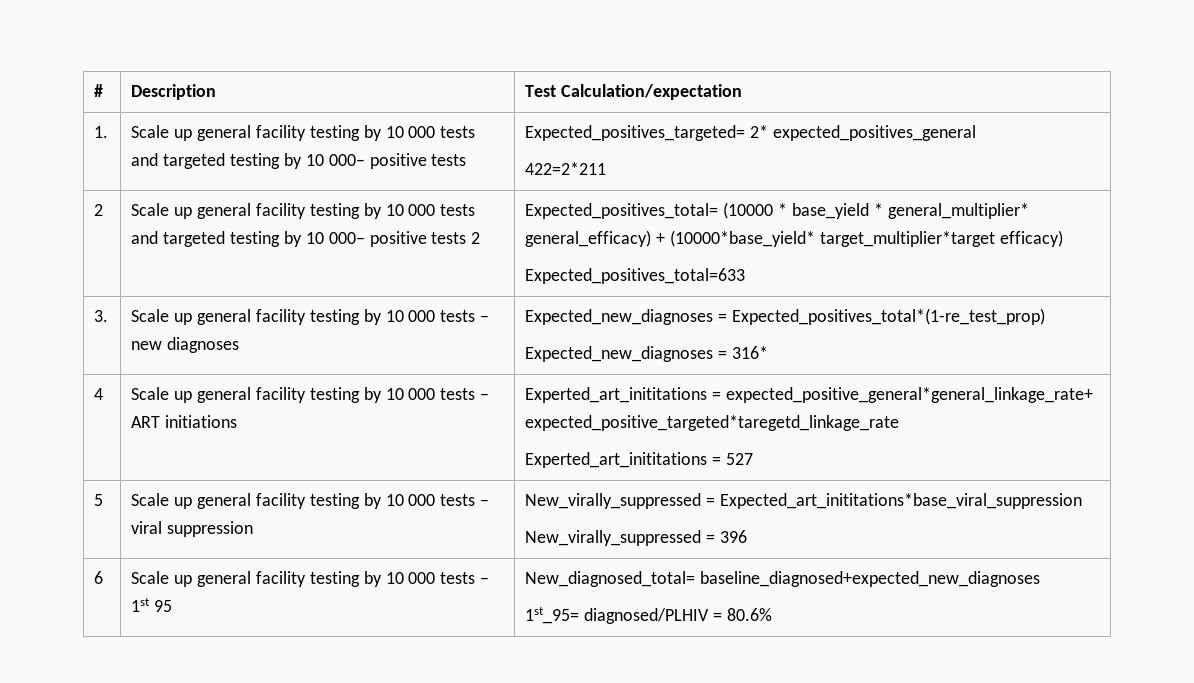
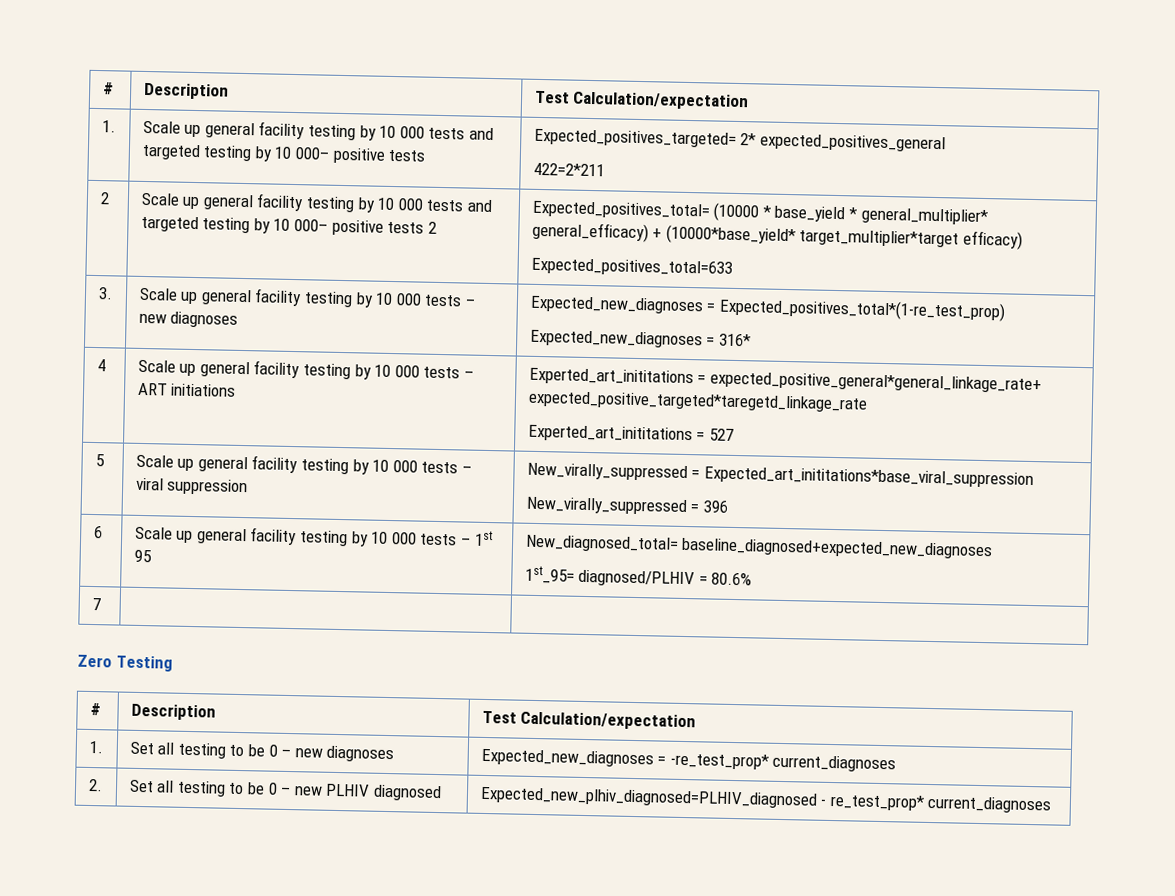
(772, 614) none -> [91,597,101,611] [77,654,173,672] [89,702,101,716] [130,703,216,721] [481,710,697,731] [88,740,103,754] [129,741,395,763] [480,748,897,773] [87,778,103,792] [128,779,442,802] [479,786,1053,814] // 7 | | // Zero Testing // # | Description | Test Calculation/expectation // 1. | Set all testing to be 0 – new diagnoses | Expected_new_diagnoses = -re_test_prop* current_diagnoses // 2. | Set all testing to be 0 – new PLHIV diagnosed | Expected_new_plhiv_diagnosed=PLHIV_diagnosed - re_test_prop* current_diagnoses

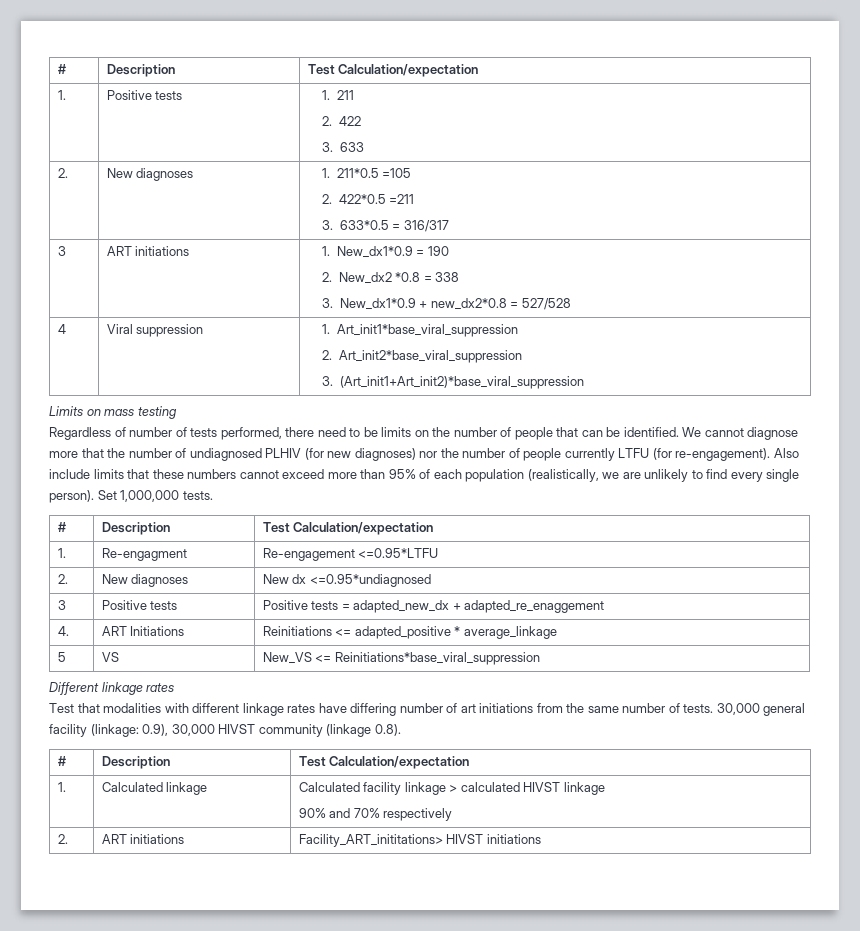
[102,82,114,95] [142,82,229,100] [533,90,750,111] [101,120,116,133] [142,120,494,141] [141,143,426,164] [533,128,946,153] [532,162,605,177] [99,192,110,205] [140,192,493,213] [140,215,437,236] [531,200,988,226] [531,221,1023,250] [530,257,733,277] [97,287,113,300] [138,287,475,308] [138,311,239,328] [529,295,1006,322] [529,329,751,349] [96,359,106,372] [137,359,474,380] [136,382,237,397] [528,367,1042,394] [527,390,868,413] [527,424,734,444] [94,454,105,467] [135,454,472,475] [135,477,249,496] [526,462,1034,489] [525,496,728,516] [93,526,103,539] [134,526,493,547] [133,549,152,563] [524,534,994,560] [524,565,753,588] [91,597,101,611] [77,654,173,672] [89,702,101,716] [130,703,216,721] [481,710,697,731] [88,740,103,754] [129,741,395,763] [480,748,897,773] [87,778,103,792] [128,779,442,802] [479,786,1053,814] # | Description | Test Calculation/expectation // 1. | Scale up general facility testing by 10 000 tests and targeted testing by 10 000– positive tests | Expected_positives_targeted= 2* expected_positives_general // 422=2*211 // 2 | Scale up general facility testing by 10 000 tests and targeted testing by 10 000– positive tests 2 | Expected_positives_total= (10000 * base_yield * general_multiplier* general_efficacy) + (10000*base_yield* target_multiplier*target efficacy) // Expected_positives_total=633 // 3. | Scale up general facility testing by 10 000 tests – new diagnoses | Expected_new_diagnoses = Expected_positives_total*(1-re_test_prop) // Expected_new_diagnoses = 316* // 4 | Scale up general facility testing by 10 000 tests – ART initiations | Experted_art_inititations = expected_positive_general*general_linkage_rate+ expected_positive_targeted*taregetd_linkage_rate // Experted_art_inititations = 527 // 5 | Scale up general facility testing by 10 000 tests – viral suppression | New_virally_suppressed = Expected_art_inititations*base_viral_suppression // New_virally_suppressed = 396 // 6 | Scale up general facility testing by 10 000 tests – 1st 95 | New_diagnosed_total= baseline_diagnosed+expected_new_diagnoses // 1st_95= diagnosed/PLHIV = 80.6% // 7 | | // Zero Testing // # | Description | Test Calculation/expectation // 1. | Set all testing to be 0 – new diagnoses | Expected_new_diagnoses = -re_test_prop* current_diagnoses // 2. | Set all testing to be 0 – new PLHIV diagnosed | Expected_new_plhiv_diagnosed=PLHIV_diagnosed - re_test_prop* current_diagnoses -> [57,64,66,74] [106,64,175,77] [307,64,479,77] [57,90,66,100] [106,90,183,100] [322,90,354,100] [322,116,361,126] [322,142,364,152] [57,168,68,178] [106,168,194,181] [322,168,412,178] [322,194,415,204] [322,220,449,232] [57,246,66,256] [106,246,190,256] [322,246,449,258] [322,272,460,284] [322,298,571,310] [57,324,66,334] [106,324,204,337] [322,324,518,337] [322,350,522,363] [322,376,584,389] [49,406,177,419] [49,427,799,440] [49,448,799,461] [49,469,800,482] [49,490,213,503] [57,522,66,532] [101,522,170,535] [262,522,434,535] [57,548,66,558] [101,548,187,561] [262,548,439,561] [57,574,68,584] [101,574,189,587] [262,574,431,587] [57,600,66,610] [101,600,178,610] [262,600,605,613] [57,626,69,636] [101,626,185,636] [262,626,557,639] [57,652,66,662] [101,652,119,662] [262,652,540,665] [49,682,175,695] [49,703,806,716] [49,724,401,737] [57,756,66,766] [101,756,170,769] [298,756,470,769] [57,782,66,792] [101,782,208,795] [298,782,605,795] [298,808,453,821] [57,834,68,844] [101,834,185,844] [298,834,541,847] # | Description | Test Calculation/expectation // 1. | Positive tests | 1. 211 // 2. 422 // 3. 633 // 2. | New diagnoses | 1. 211*0.5 =105 // 2. 422*0.5 =211 // 3. 633*0.5 = 316/317 // 3 | ART initiations | 1. New_dx1*0.9 = 190 // 2. New_dx2 *0.8 = 338 // 3. New_dx1*0.9 + new_dx2*0.8 = 527/528 // 4 | Viral suppression | 1. Art_init1*base_viral_suppression // 2. Art_init2*base_viral_suppression // 3. (Art_init1+Art_init2)*base_viral_suppression // Limits on mass testing // Regardless of number of tests performed, there need to be limits on the number of people that can be identified. We cannot diagnose more that the number of undiagnosed PLHIV (for new diagnoses) nor the number of people currently LTFU (for re-engagement). Also include limits that these numbers cannot exceed more than 95% of each population (realistically, we are unlikely to find every single person). Set 1,000,000 tests. // # | Description | Test Calculation/expectation // 1. | Re-engagment | Re-engagement <=0.95*LTFU // 2. | New diagnoses | New dx <=0.95*undiagnosed // 3 | Positive tests | Positive tests = adapted_new_dx + adapted_re_enaggement // 4. | ART Initiations | Reinitiations <= adapted_positive * average_linkage // 5 | VS | New_VS <= Reinitiations*base_viral_suppression // Different linkage rates // Test that modalities with different linkage rates have differing number of art initiations from the same number of tests. 30,000 general facility (linkage: 0.9), 30,000 HIVST community (linkage 0.8). // # | Description | Test Calculation/expectation // 1. | Calculated linkage | Calculated facility linkage > calculated HIVST linkage // 90% and 70% respectively // 2. | ART initiations | Facility_ART_inititations> HIVST initiations

